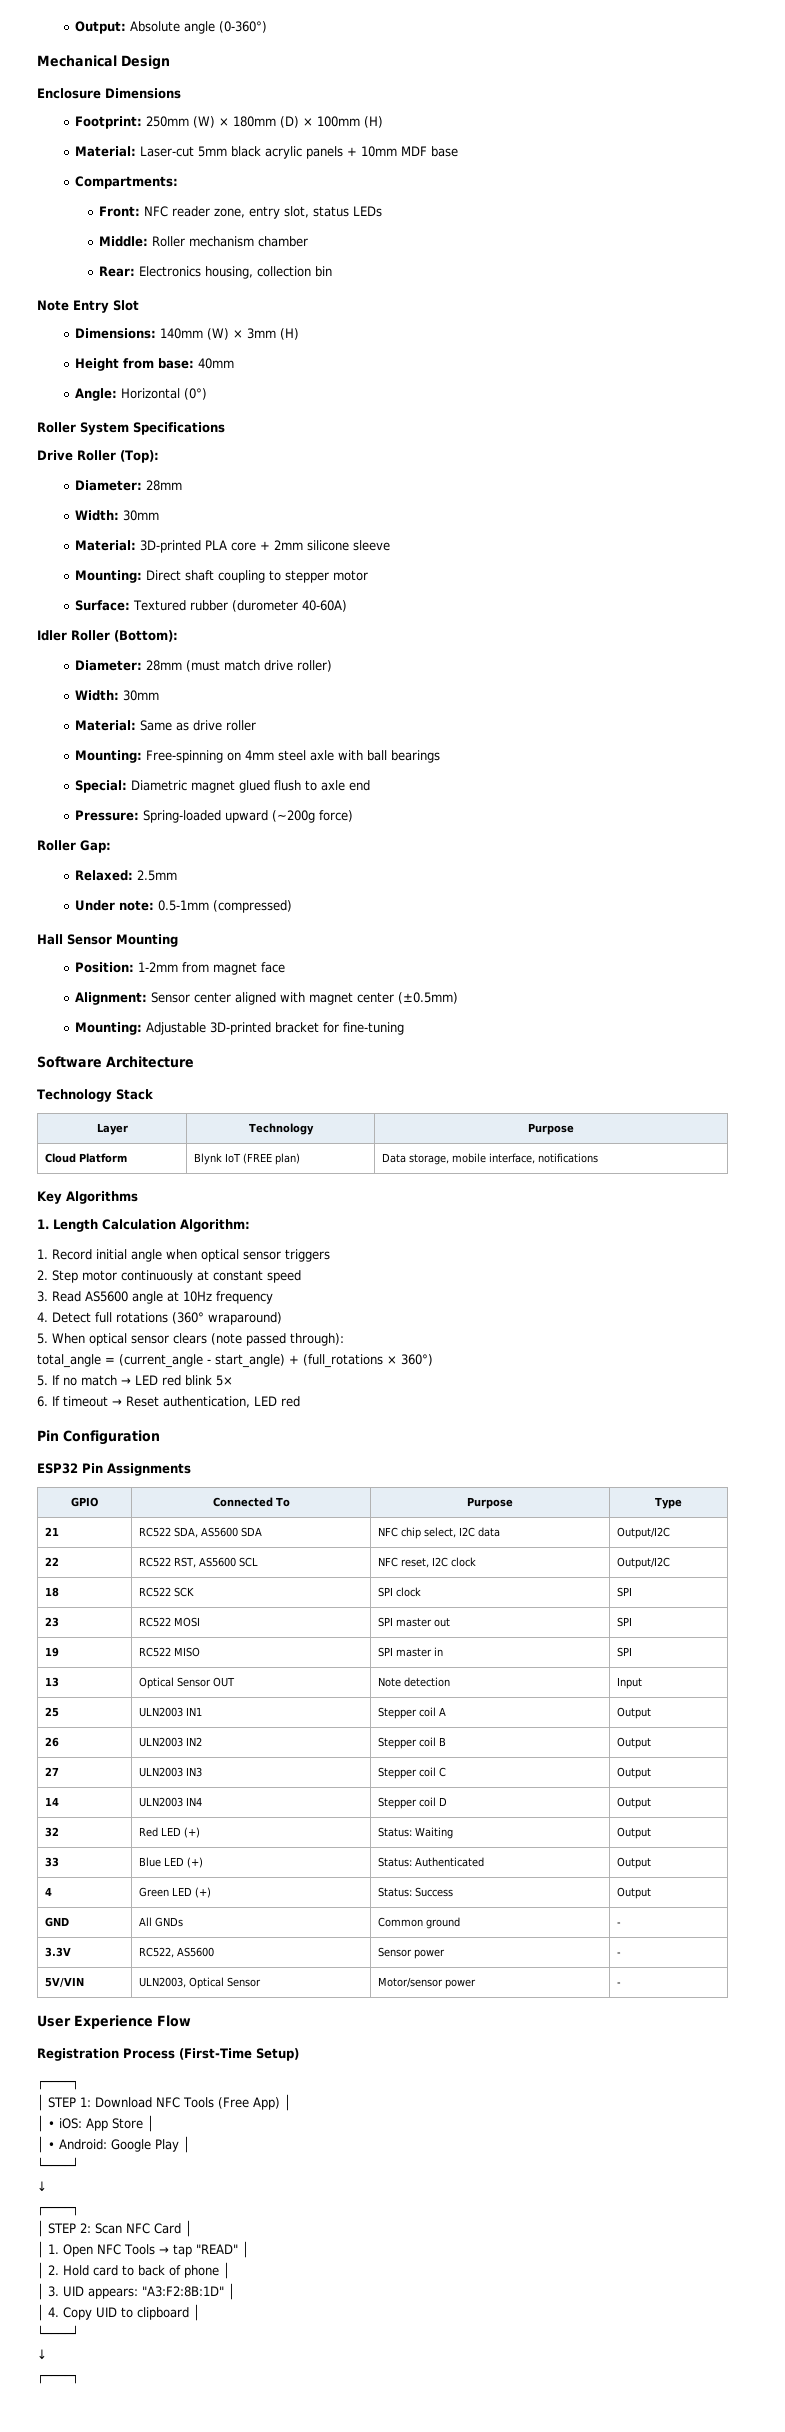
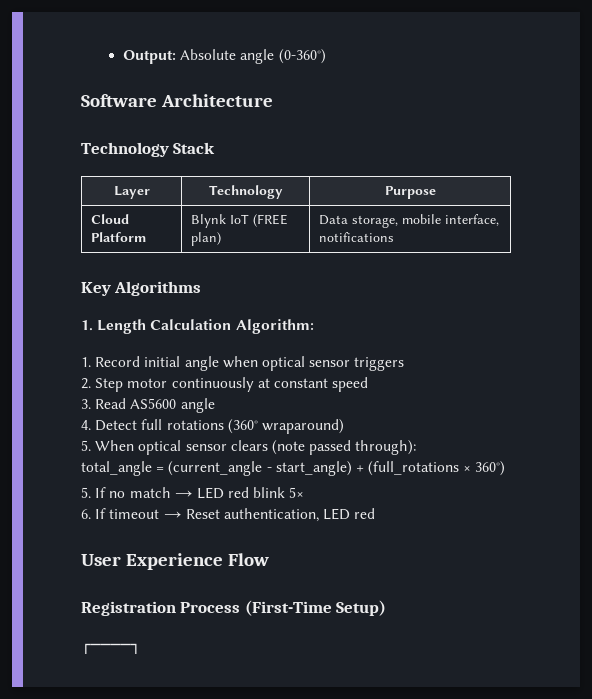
[37,55,170,70] [37,88,181,99] [74,116,383,129] [74,146,458,159] [74,176,178,189] [99,206,383,219] [99,236,309,247] [99,266,333,279] [37,300,139,313] [74,328,299,340] [74,358,234,371] [74,388,207,401] [37,422,225,435] [37,450,159,463] [74,480,182,491] [74,510,159,521] [74,540,390,553] [74,570,368,583] [74,600,347,612] [37,630,178,642] [74,660,332,672] [74,690,159,701] [74,720,256,731] [74,750,440,763] [74,780,370,793] [74,810,353,823] [37,840,111,853] [74,870,177,881] [74,900,292,913] [37,934,178,947] [74,962,285,975] [74,992,458,1005] [74,1022,404,1035] // Mechanical Design // Enclosure Dimensions // Footprint: 250mm (W) × 180mm (D) × 100mm (H) // Material: Laser-cut 5mm black acrylic panels + 10mm MDF base // Compartments: // Front: NFC reader zone, entry slot, status LEDs // Middle: Roller mechanism chamber // Rear: Electronics housing, collection bin // Note Entry Slot // Dimensions: 140mm (W) × 3mm (H) // Height from base: 40mm // Angle: Horizontal (0°) // Roller System Specifications // Drive Roller (Top): // Diameter: 28mm // Width: 30mm // Material: 3D-printed PLA core + 2mm silicone sleeve // Mounting: Direct shaft coupling to stepper motor // Surface: Textured rubber (durometer 40-60A) // Idler Roller (Bottom): // Diameter: 28mm (must match drive roller) // Width: 30mm // Material: Same as drive roller // Mounting: Free-spinning on 4mm steel axle with ball bearings // Special: Diametric magnet glued flush to axle end // Pressure: Spring-loaded upward (~200g force) // Roller Gap: // Relaxed: 2.5mm // Under note: 0.5-1mm (compressed) // Hall Sensor Mounting // Position: 1-2mm from magnet face // Alignment: Sensor center aligned with magnet center (±0.5mm) // Mounting: Adjustable 3D-printed bracket for fine-tuning -> (326, 56) none
[167,1291,273,1304] at 10Hz frequency -> (215, 405) none
[37,1430,160,1445] [37,1463,191,1476] [71,1497,98,1507] [212,1497,290,1507] [467,1497,513,1509] [655,1497,683,1509] [45,1527,60,1536] [139,1527,263,1538] [378,1527,501,1539] [617,1527,671,1539] [45,1557,60,1566] [139,1557,259,1568] [378,1557,477,1568] [617,1557,671,1569] [45,1587,60,1597] [139,1587,195,1597] [378,1587,422,1597] [617,1587,633,1597] [45,1617,60,1627] [139,1617,201,1627] [378,1617,451,1627] [617,1617,633,1627] [45,1647,60,1657] [139,1647,201,1657] [378,1647,444,1657] [617,1647,633,1657] [45,1677,60,1687] [139,1677,236,1689] [378,1677,451,1687] [617,1677,643,1689] [45,1707,60,1717] [139,1707,203,1717] [378,1707,447,1719] [617,1707,652,1719] [45,1737,60,1747] [139,1737,203,1747] [378,1737,447,1749] [617,1737,652,1749] [45,1767,60,1776] [139,1767,203,1777] [378,1767,447,1779] [617,1767,652,1779] [45,1797,60,1806] [139,1797,203,1807] [378,1797,448,1809] [617,1797,652,1809] [45,1827,60,1837] [139,1827,201,1838] [378,1827,454,1839] [617,1827,652,1839] [45,1857,60,1867] [139,1857,204,1868] [378,1857,485,1867] [617,1857,652,1869] [45,1887,53,1896] [139,1887,212,1898] [378,1887,454,1897] [617,1887,652,1899] [45,1917,70,1927] [139,1917,184,1927] [378,1917,461,1929] [617,1922,622,1926] [45,1947,72,1957] [139,1947,215,1958] [378,1947,446,1959] [617,1952,622,1956] [45,1977,85,1988] [139,1977,262,1989] [378,1977,477,1989] [617,1982,622,1986] // Pin Configuration // ESP32 Pin Assignments // GPIO | Connected To | Purpose | Type // 21 | RC522 SDA, AS5600 SDA | NFC chip select, I2C data | Output/I2C // 22 | RC522 RST, AS5600 SCL | NFC reset, I2C clock | Output/I2C // 18 | RC522 SCK | SPI clock | SPI // 23 | RC522 MOSI | SPI master out | SPI // 19 | RC522 MISO | SPI master in | SPI // 13 | Optical Sensor OUT | Note detection | Input // 25 | ULN2003 IN1 | Stepper coil A | Output // 26 | ULN2003 IN2 | Stepper coil B | Output // 27 | ULN2003 IN3 | Stepper coil C | Output // 14 | ULN2003 IN4 | Stepper coil D | Output // 32 | Red LED (+) | Status: Waiting | Output // 33 | Blue LED (+) | Status: Authenticated | Output // 4 | Green LED (+) | Status: Success | Output // GND | All GNDs | Common ground | - // 3.3V | RC522, AS5600 | Sensor power | - // 5V/VIN | ULN2003, Optical Sensor | Motor/sensor power | - -> (376, 513) none
[37,2094,291,2111] [37,2115,154,2132] [37,2136,190,2153] [37,2157,79,2170] [37,2181,47,2192] [37,2206,79,2216] [37,2220,192,2237] [37,2241,249,2258] [37,2262,230,2279] [37,2283,235,2300] [37,2304,200,2321] [37,2325,79,2338] [37,2349,47,2360] [37,2374,79,2384] // │ STEP 1: Download NFC Tools (Free App) │ // │ • iOS: App Store │ // │ • Android: Google Play │ // └────┘ // ↓ // ┌────┐ // │ STEP 2: Scan NFC Card │ // │ 1. Open NFC Tools → tap "READ" │ // │ 2. Hold card to back of phone │ // │ 3. UID appears: "A3:F2:8B:1D" │ // │ 4. Copy UID to clipboard │ // └────┘ // ↓ // ┌────┐ -> (141, 648) none

